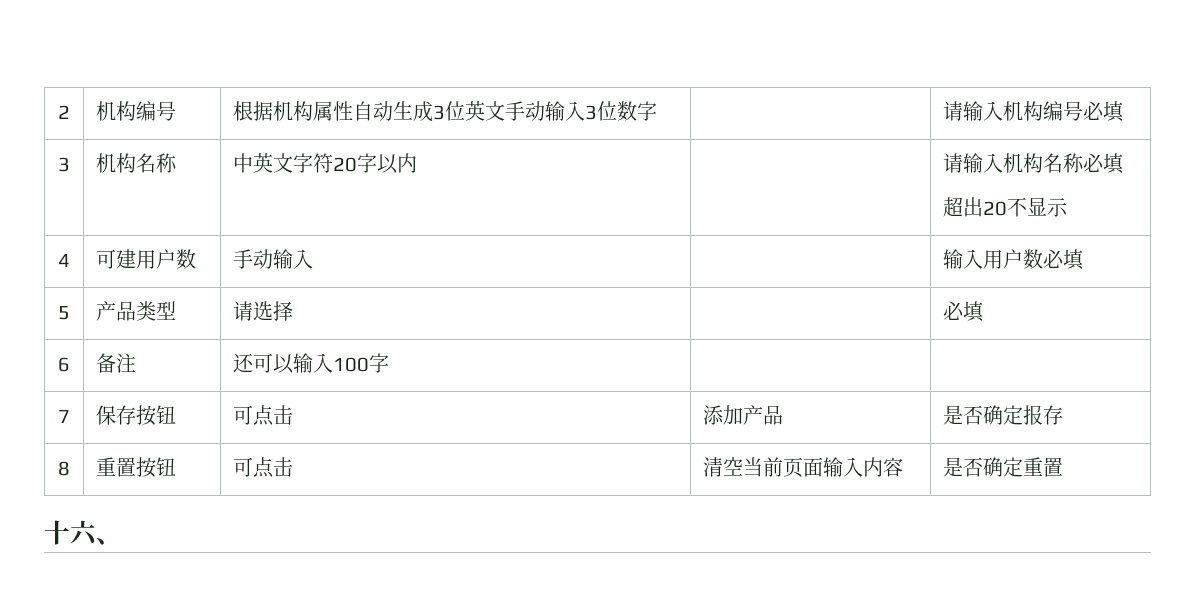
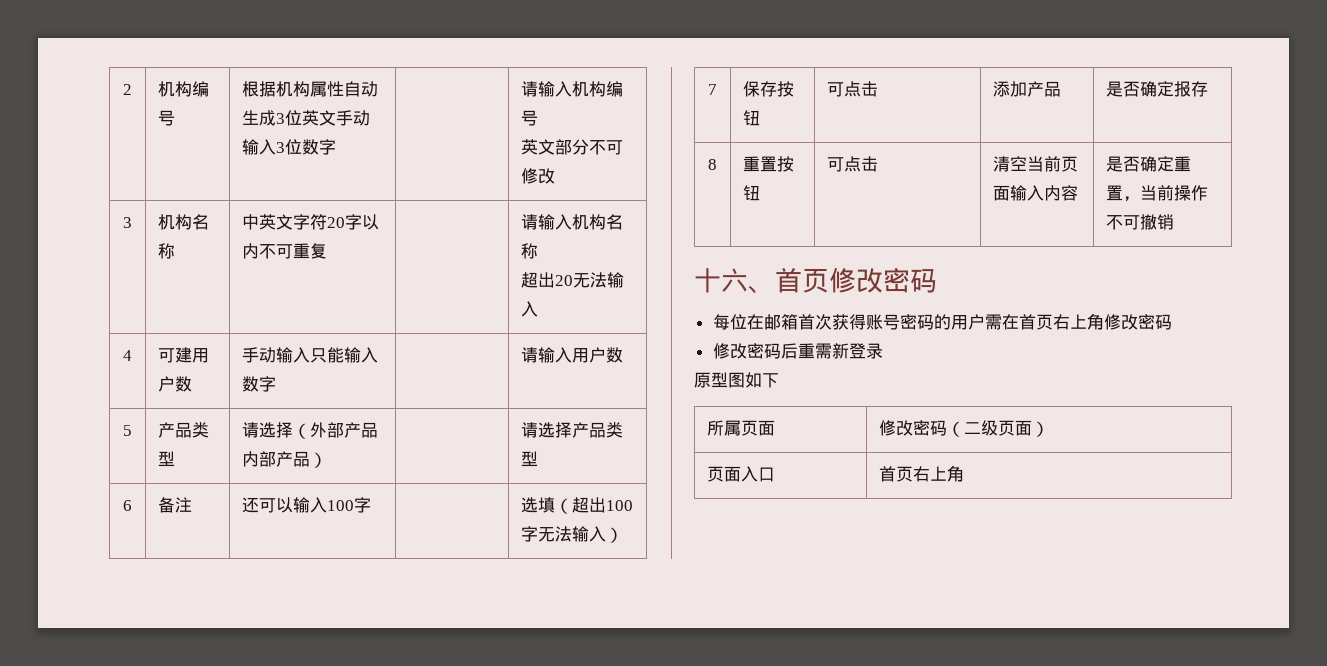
[1083,101,1126,122] 必填 -> [521,139,624,155] [521,168,556,184] // 英文部分不可修改
(418, 163) none -> [259,243,328,259] 不可重复
[1083,153,1126,174] 必填 -> (539, 251) none
[1007,197,1069,217] 不显示 -> [573,272,625,288] [521,301,539,317] 无法输入
(314, 259) | | -> [310,347,379,363] [242,376,277,392] [521,347,539,363] 只能输入数字 | | 请
[1043,249,1086,270] 必填 -> (624, 355) none
[943,301,986,322] | | 必填 -> [293,422,379,439] [242,451,328,468] [521,422,624,438] [521,451,539,467] （外部产品内部产品） | | 请选择产品类型
(390, 363) none -> [521,497,634,514] [521,526,624,543] 选填（超出100字无法输入）
[44,520,122,546] // 十六、 -> [1123,185,1209,202] [1106,214,1175,230] [694,267,937,294] [712,313,1172,330] [712,343,883,359] [694,372,779,388] [707,420,776,436] [879,420,1050,437] [707,466,776,482] [879,465,965,482] ，当前操作不可撤销 // 十六、首页修改密码 // 每位在邮箱首次获得账号密码的用户需在首页右上角修改密码 // 修改密码后重需新登录 // 原型图如下 // 所属页面 | 修改密码（二级页面） // 页面入口 | 首页右上角

